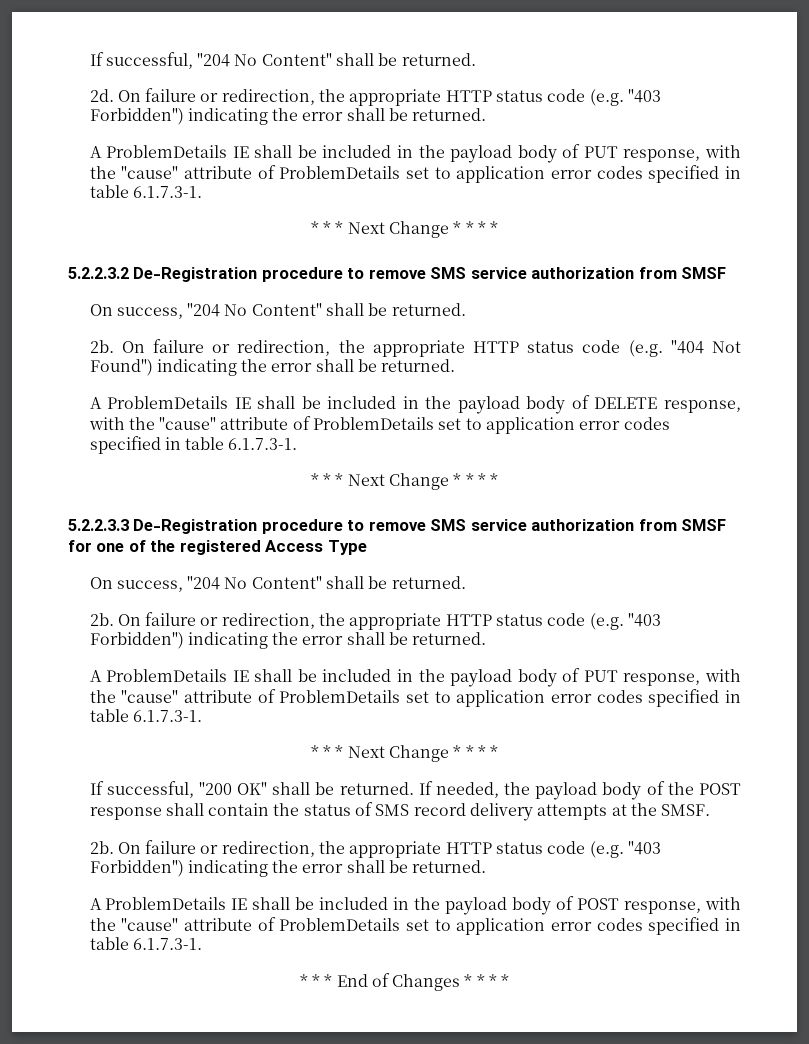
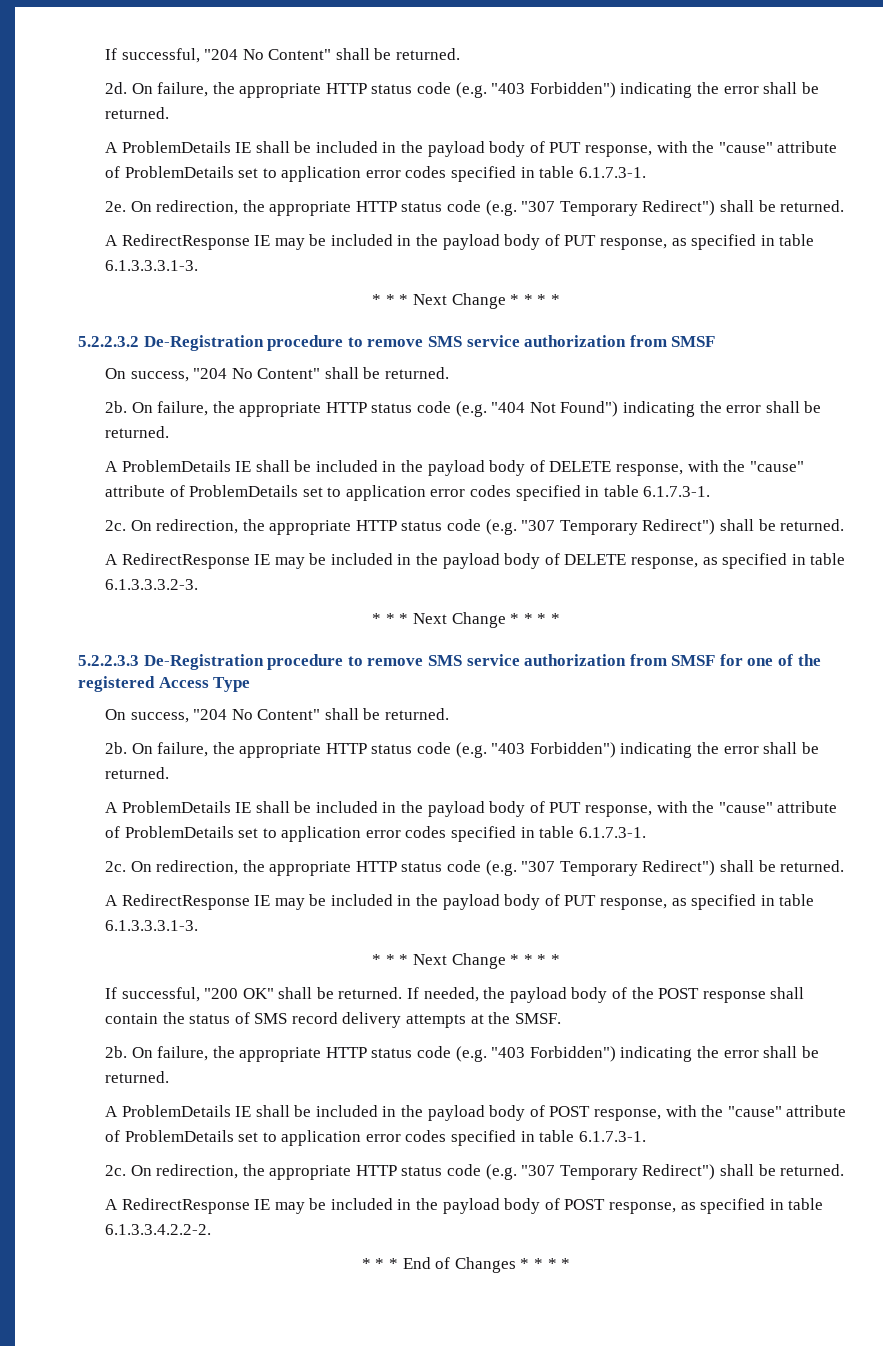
[145,88,315,105] failure or redirection, -> [157,82,209,97] failure,
(202, 192) none -> [104,200,845,216] [104,234,815,250] [104,260,198,271] // 2e. On redirection, the appropriate HTTP status code (e.g. "307 Temporary Redirect") shall be returned. // A RedirectResponse IE may be included in the payload body of PUT response, as specified in table 6.1.3.3.3.1-3.
[152,339,331,356] failure or redirection, -> [157,401,209,416] failure,
(298, 444) none -> [104,519,845,535] [104,553,846,569] [104,579,198,590] // 2c. On redirection, the appropriate HTTP status code (e.g. "307 Temporary Redirect") shall be returned. // A RedirectResponse IE may be included in the payload body of DELETE response, as specified in table 6.1.3.3.3.2-3.
[145,612,315,629] failure or redirection, -> [157,742,209,757] failure,
(202, 716) none -> [104,860,845,876] [104,894,815,910] [104,920,198,931] // 2c. On redirection, the appropriate HTTP status code (e.g. "307 Temporary Redirect") shall be returned. // A RedirectResponse IE may be included in the payload body of PUT response, as specified in table 6.1.3.3.3.1-3.
[145,840,315,857] failure or redirection, -> [157,1046,209,1061] failure,
(202, 944) none -> [104,1164,845,1180] [104,1198,824,1214] [104,1224,211,1235] // 2c. On redirection, the appropriate HTTP status code (e.g. "307 Temporary Redirect") shall be returned. // A RedirectResponse IE may be included in the payload body of POST response, as specified in table 6.1.3.3.4.2.2-2.

